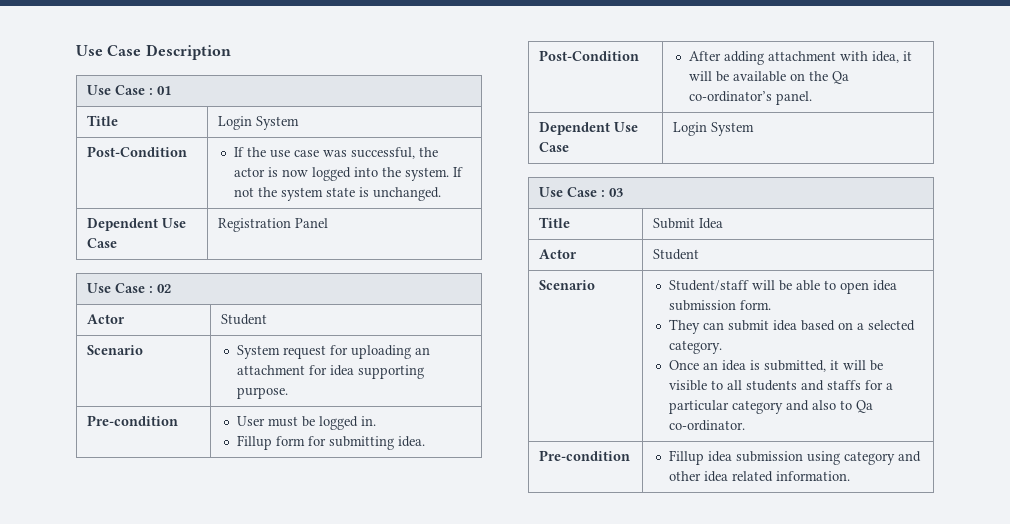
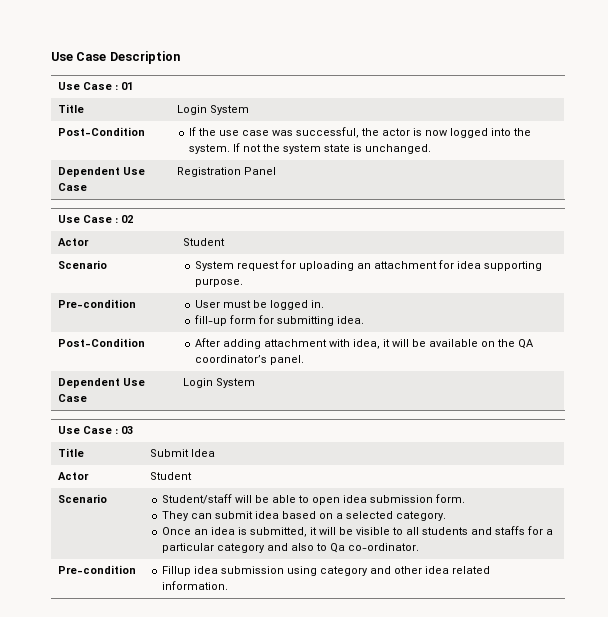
[237,435,273,450] Fillup -> [194,315,227,326] fill-up
[832,71,850,84] [689,91,773,102] Qa co-ordinator’s -> [517,339,534,349] [194,355,267,363] QA coordinator’s

